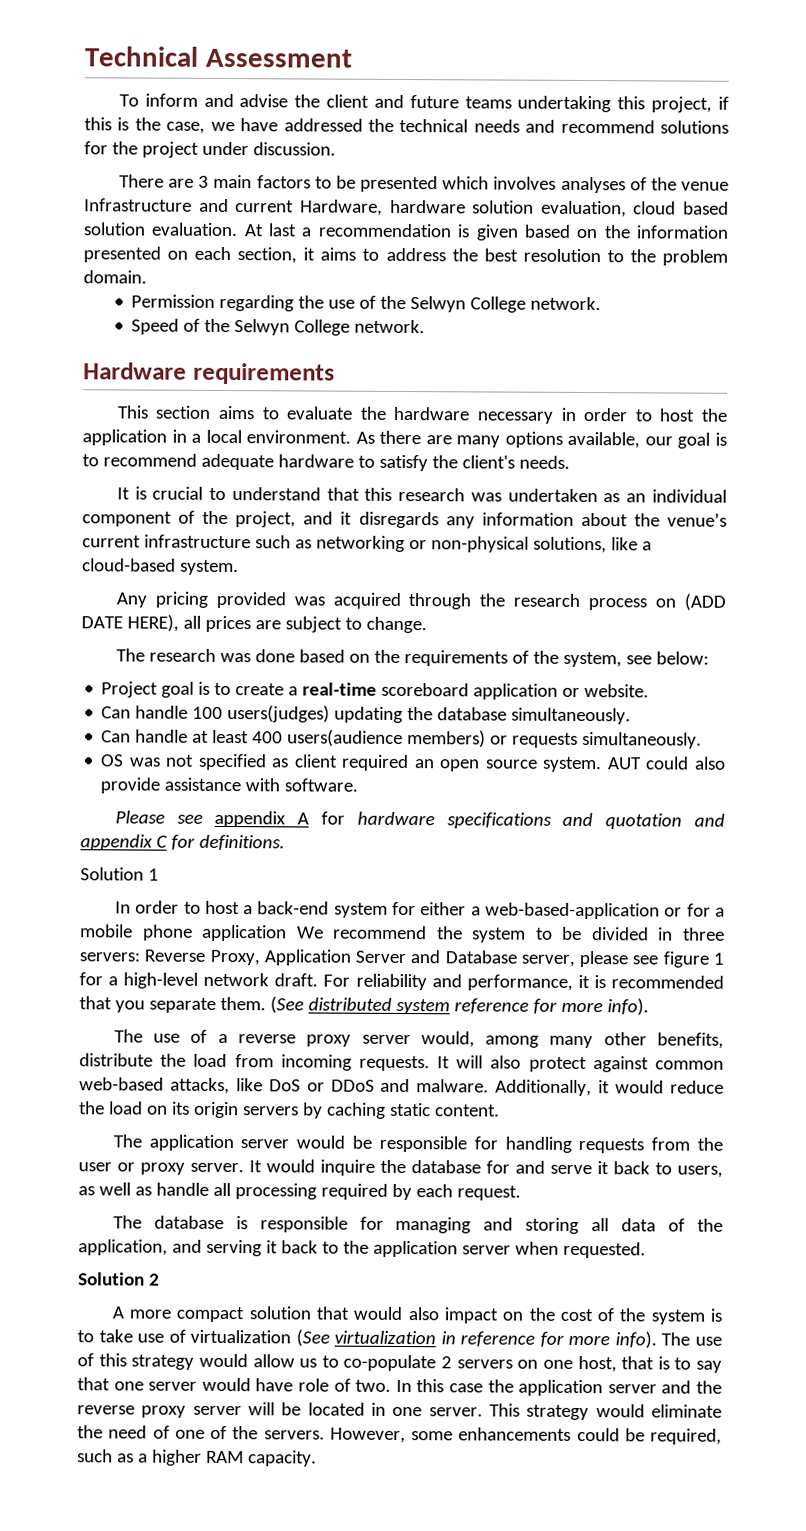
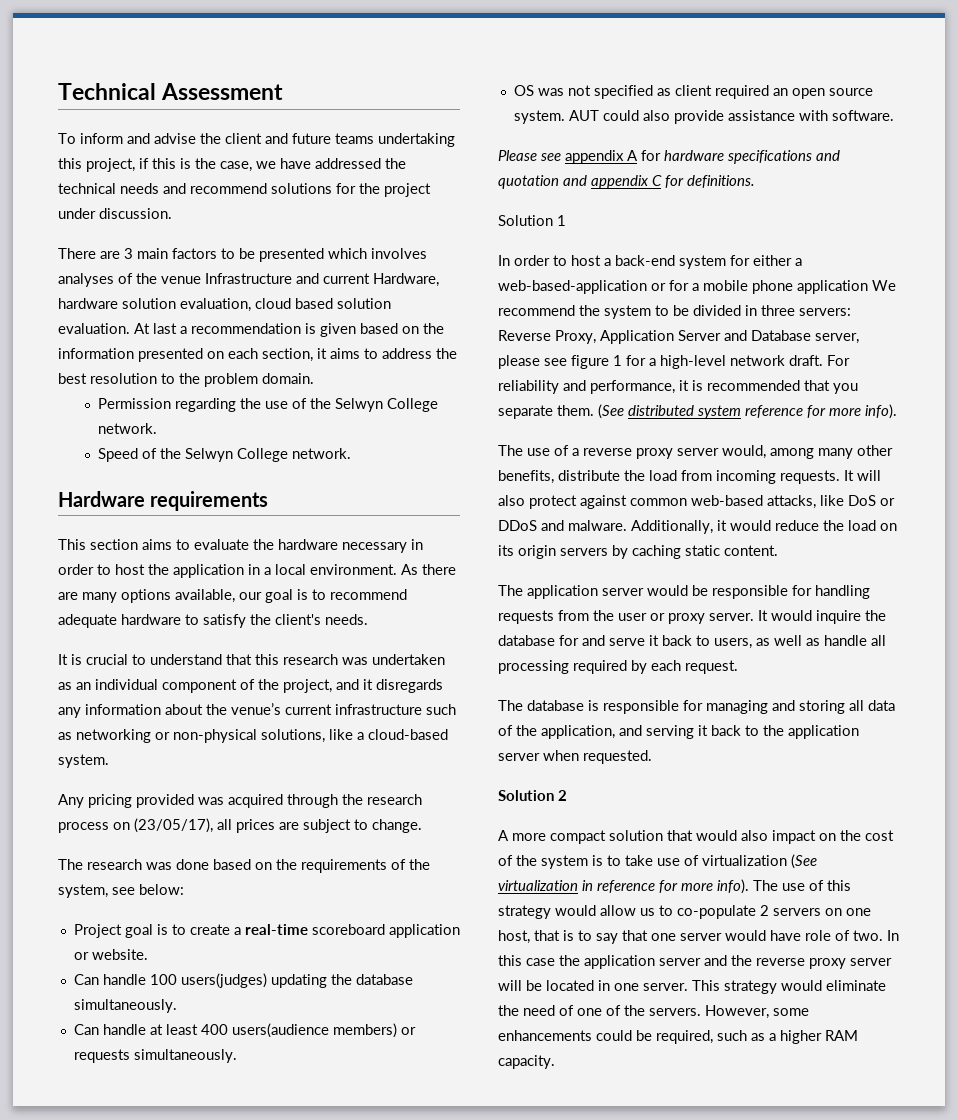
[684,593,727,611] [81,614,179,632] (ADD DATE HERE), -> [134,818,213,833] (23/05/17),

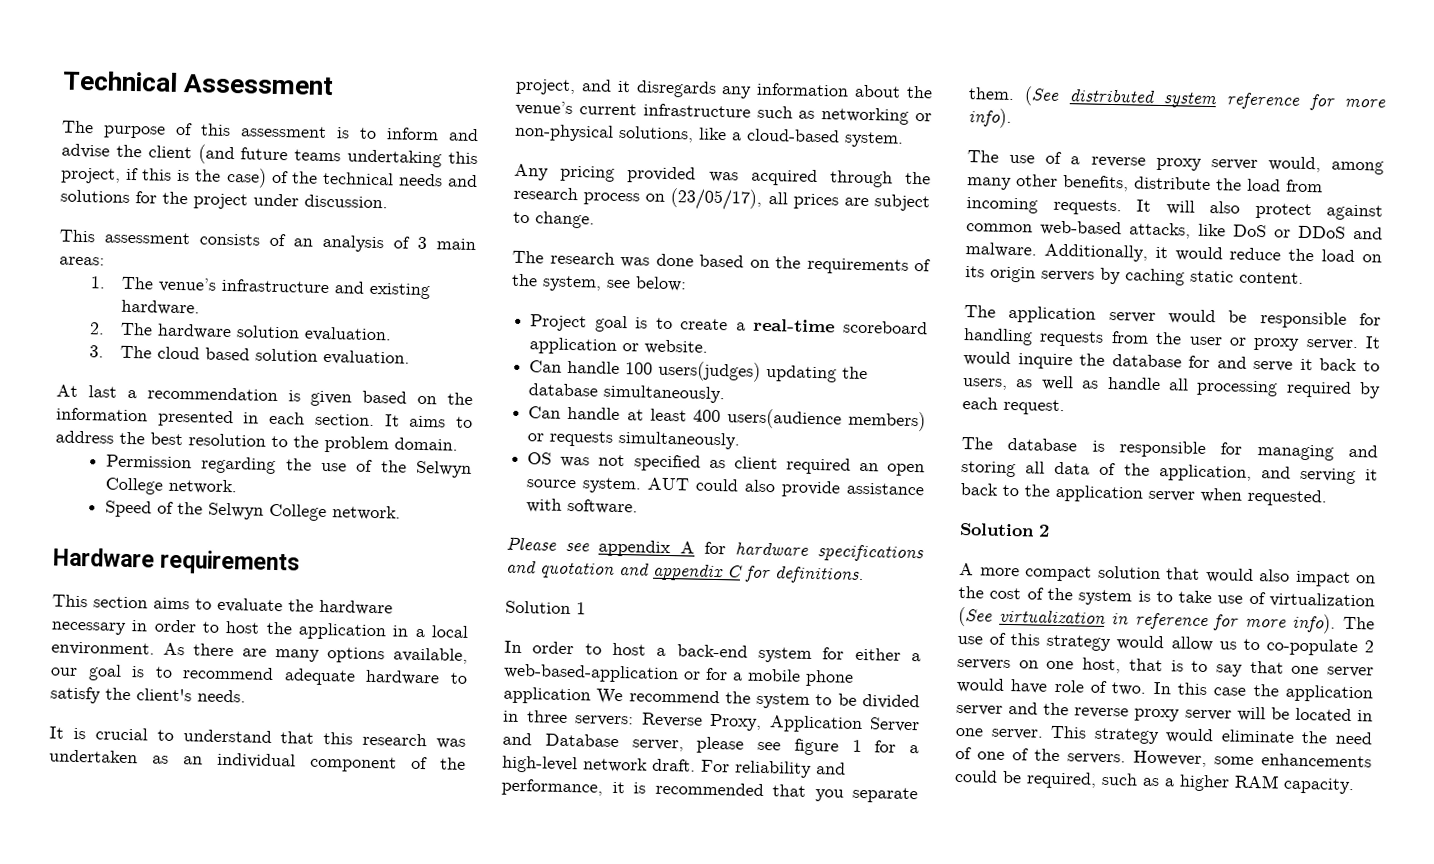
[58,133,76,144] To -> [61,120,377,139] The purpose of this assessment is to
[265,133,288,144] and -> [197,144,235,165] (and
[220,158,381,172] case, we have addressed -> [225,167,289,188] case) of
[190,183,267,194] recommend -> (478, 181) none
[58,248,427,262] [58,273,439,287] [58,298,251,312] There are 3 main factors to be presented which involves analyses of the venue Infrastructure and current Hardware, hardware solution evaluation, -> [59,229,476,253] [59,256,105,266] [89,276,431,300] [121,299,201,316] [88,322,393,343] [88,345,153,359] This assessment consists of an analysis of 3 main areas: // 1. The venue’s infrastructure and existing hardware. // 2. The hardware solution evaluation. // 3. The
(130, 328) none -> (411, 357) //
[207,348,327,362] on each section, it -> [243,411,400,427] in each section. It

